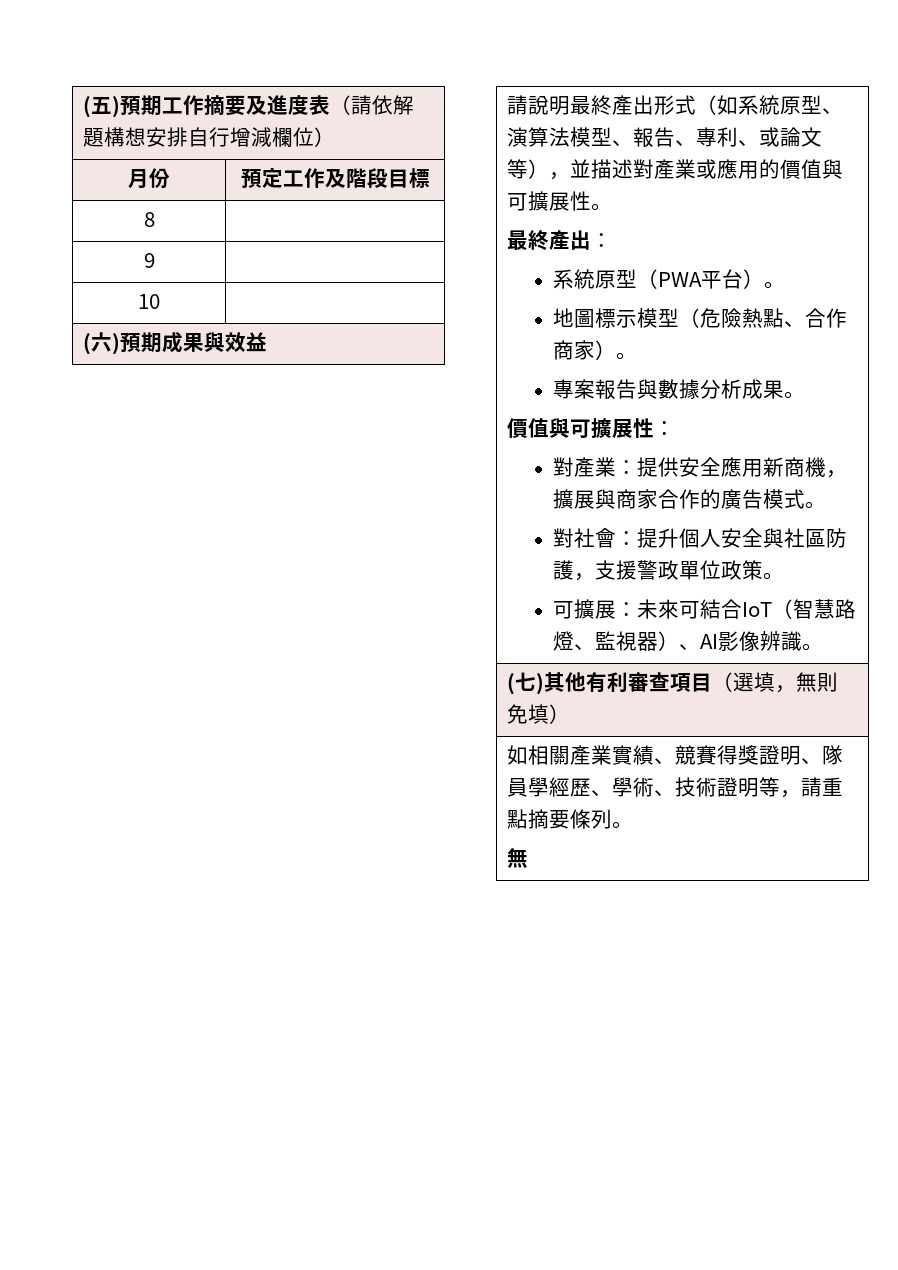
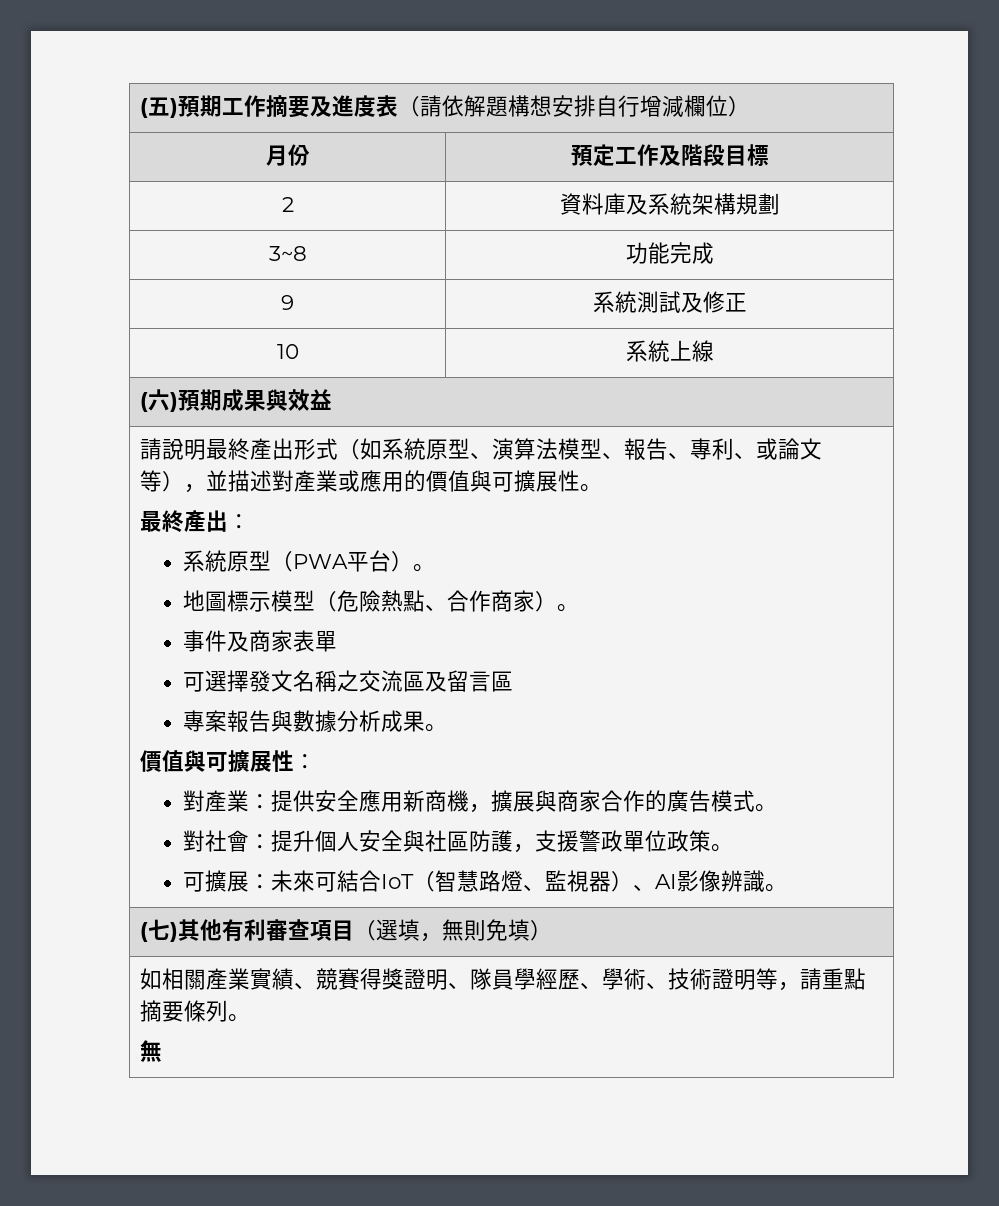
[143,212,155,227] [143,253,155,268] 8 | // 9 | -> [281,197,294,212] [559,193,780,215] [268,246,307,261] [625,242,714,264] [281,295,294,310] [592,291,747,314] 2 | 資料庫及系統架構規劃 // 3~8 | 功能完成 // 9 | 系統測試及修正
(160, 301) none -> [625,340,714,362] 系統上線
(638, 356) none -> [183,630,338,652] [183,670,514,692] // 事件及商家表單 // 可選擇發文名稱之交流區及留言區

